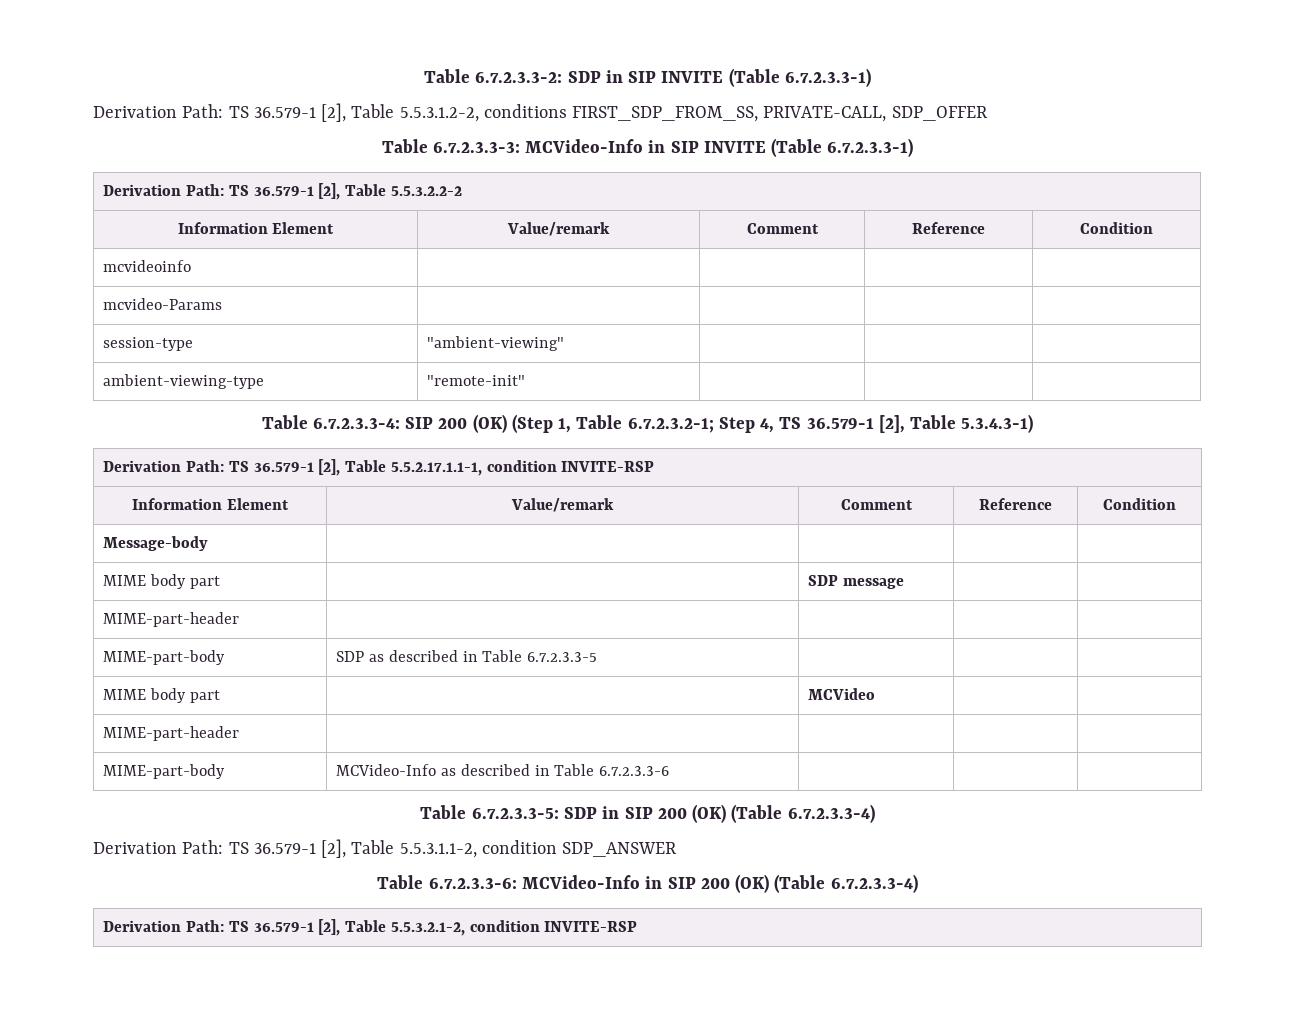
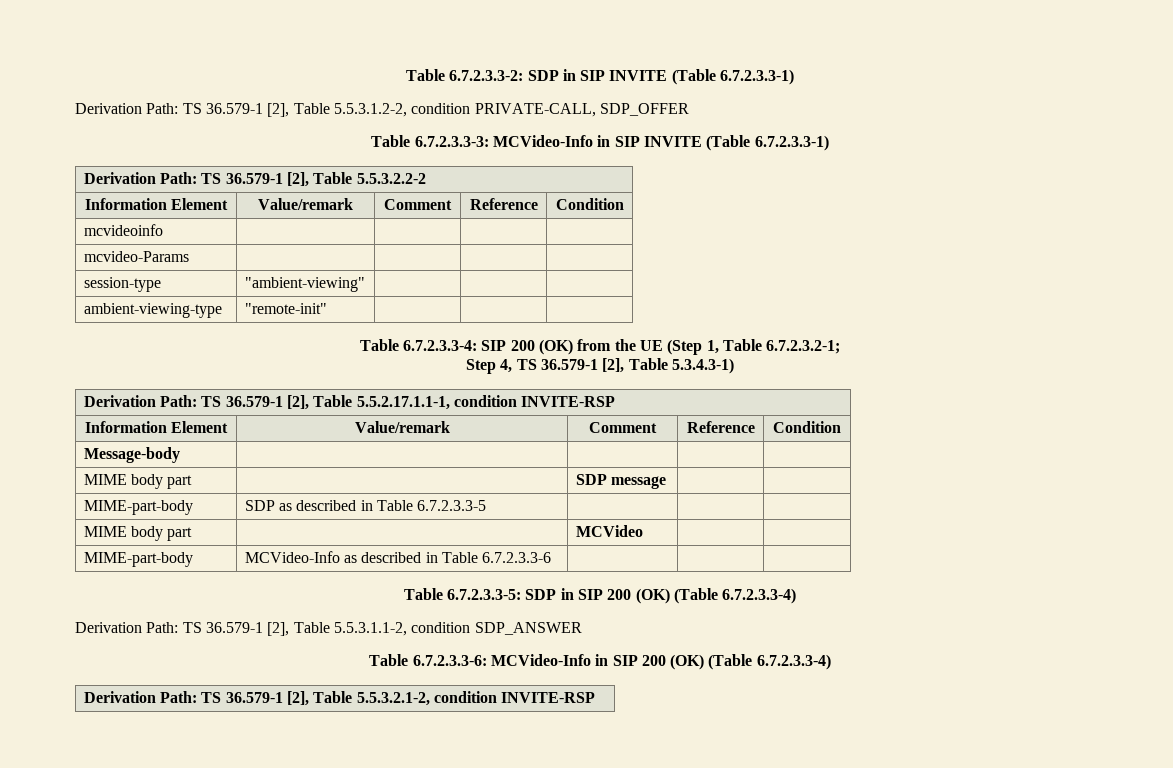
[483,104,759,122] conditions FIRST_SDP_FROM_SS, -> [411,103,471,114] condition
(507, 423) none -> [577,339,663,351] from the UE
(714, 425) none -> (841, 347) //
[103,612,240,627] // MIME-part-header | | | | -> (666, 482) none
[103,726,240,741] // MIME-part-header | | | | -> (643, 531) none

